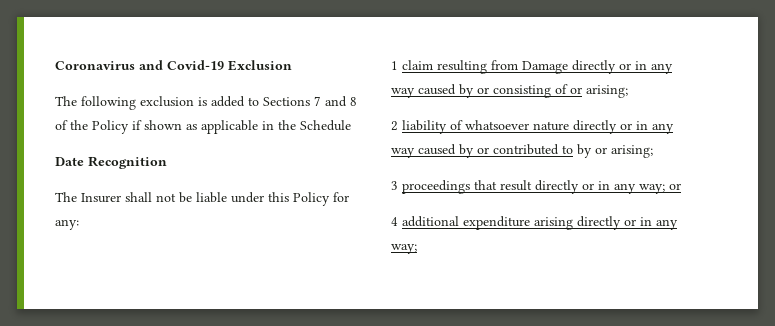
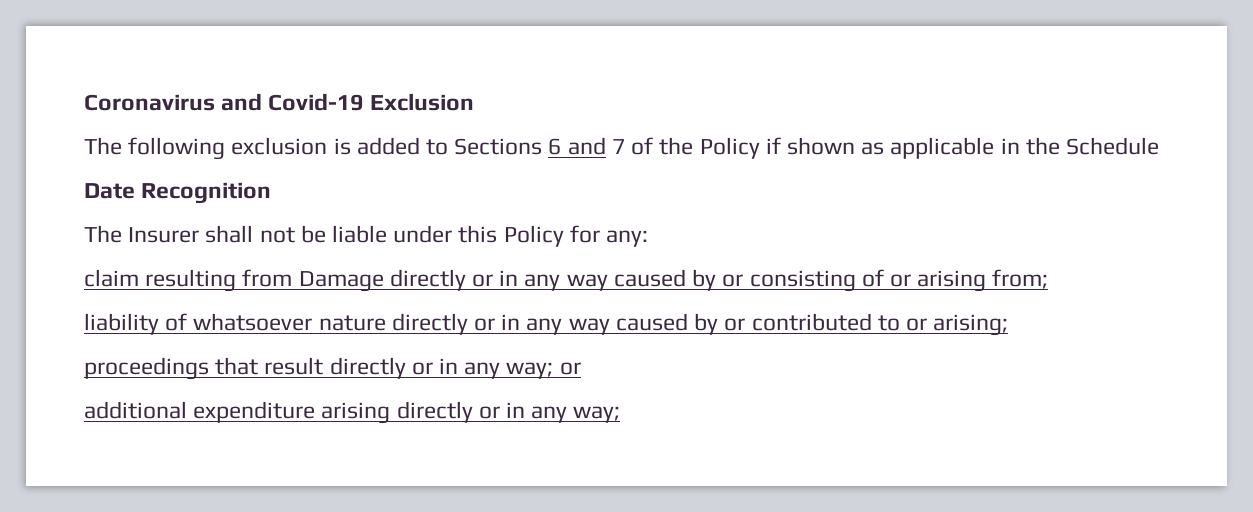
[314,96,357,107] 7 and 8 -> [548,137,625,155] 6 and 7
[391,61,398,70] 1 -> (649, 238) none
[586,85,628,98] [391,121,398,131] arising; // 2 -> [917,269,1049,292] arising from; //
[577,144,653,158] [391,181,398,190] by or arising; // 3 -> [905,314,1009,336] or arising; //
[391,217,398,226] 4 -> (581, 368) none

